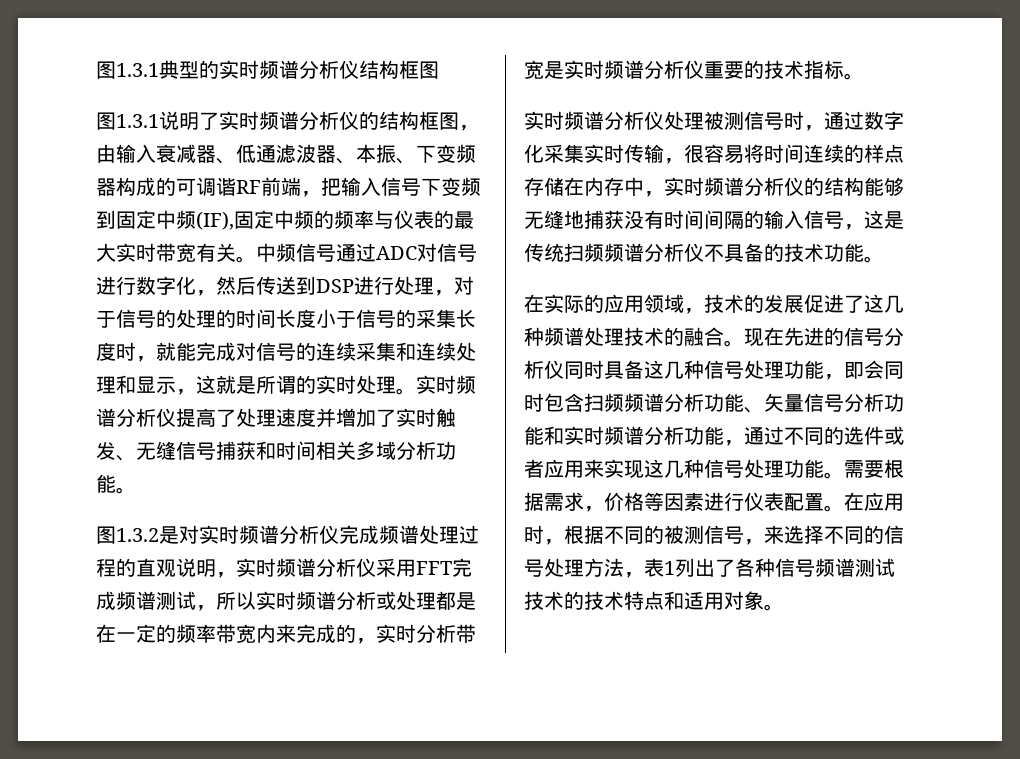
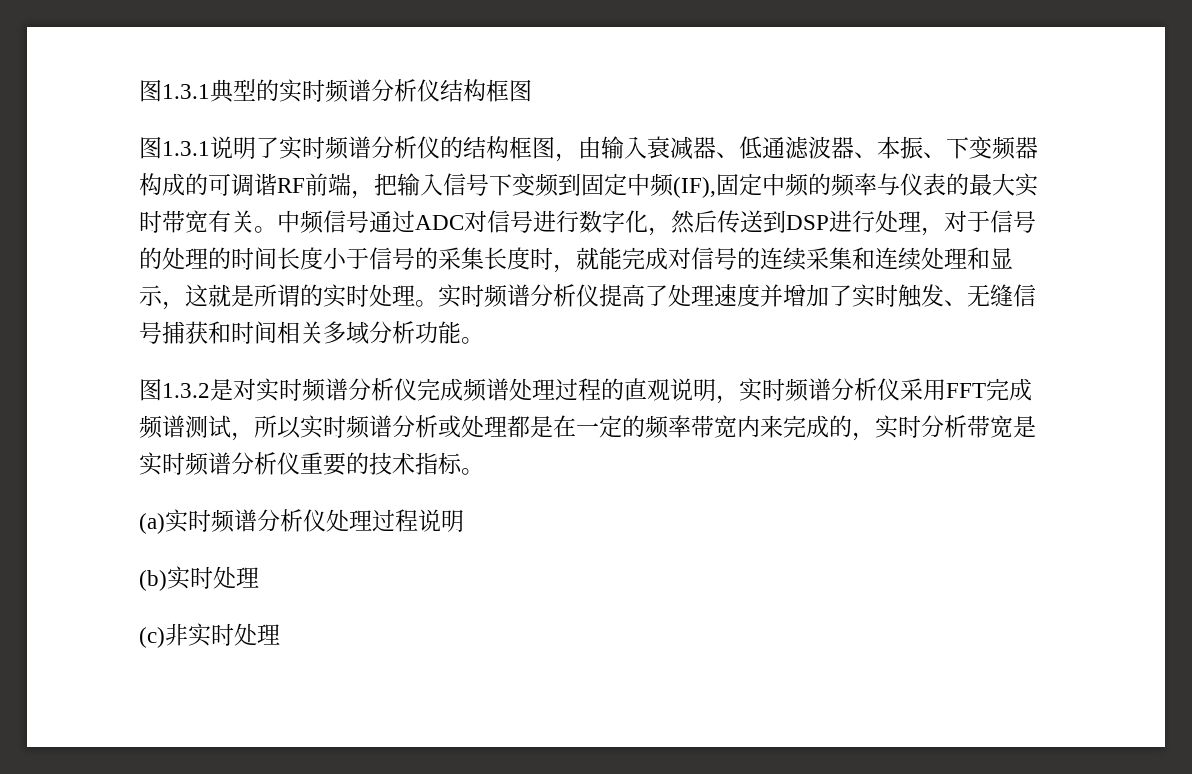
(864, 76) none -> [139,513,165,534] (a)
[704,111,904,131] [524,144,904,164] [524,177,904,197] [524,210,904,230] [524,243,884,263] [524,294,904,314] [524,327,904,347] [524,360,904,380] [524,393,904,413] [524,426,904,446] [524,459,904,479] [524,492,904,512] [524,525,904,545] [524,558,895,578] [524,591,784,611] 被测信号时，通过数字化采集实时传输，很容易将时间连续的样点存储在内存中，实时频谱分析仪的结构能够无缝地捕获没有时间间隔的输入信号，这是传统扫频频谱分析仪不具备的技术功能。 // 在实际的应用领域，技术的发展促进了这几种频谱处理技术的融合。现在先进的信号分析仪同时具备这几种信号处理功能，即会同时包含扫频频谱分析功能、矢量信号分析功能和实时频谱分析功能，通过不同的选件或者应用来实现这几种信号处理功能。需要根据需求，价格等因素进行仪表配置。在应用时，根据不同的被测信号，来选择不同的信号处理方法，表1列出了各种信号频谱测试技术的技术特点和适用对象。 -> [372,509,464,532] [139,566,259,591] [139,623,280,648] 过程说明 // (b)实时处理 // (c)非实时处理

